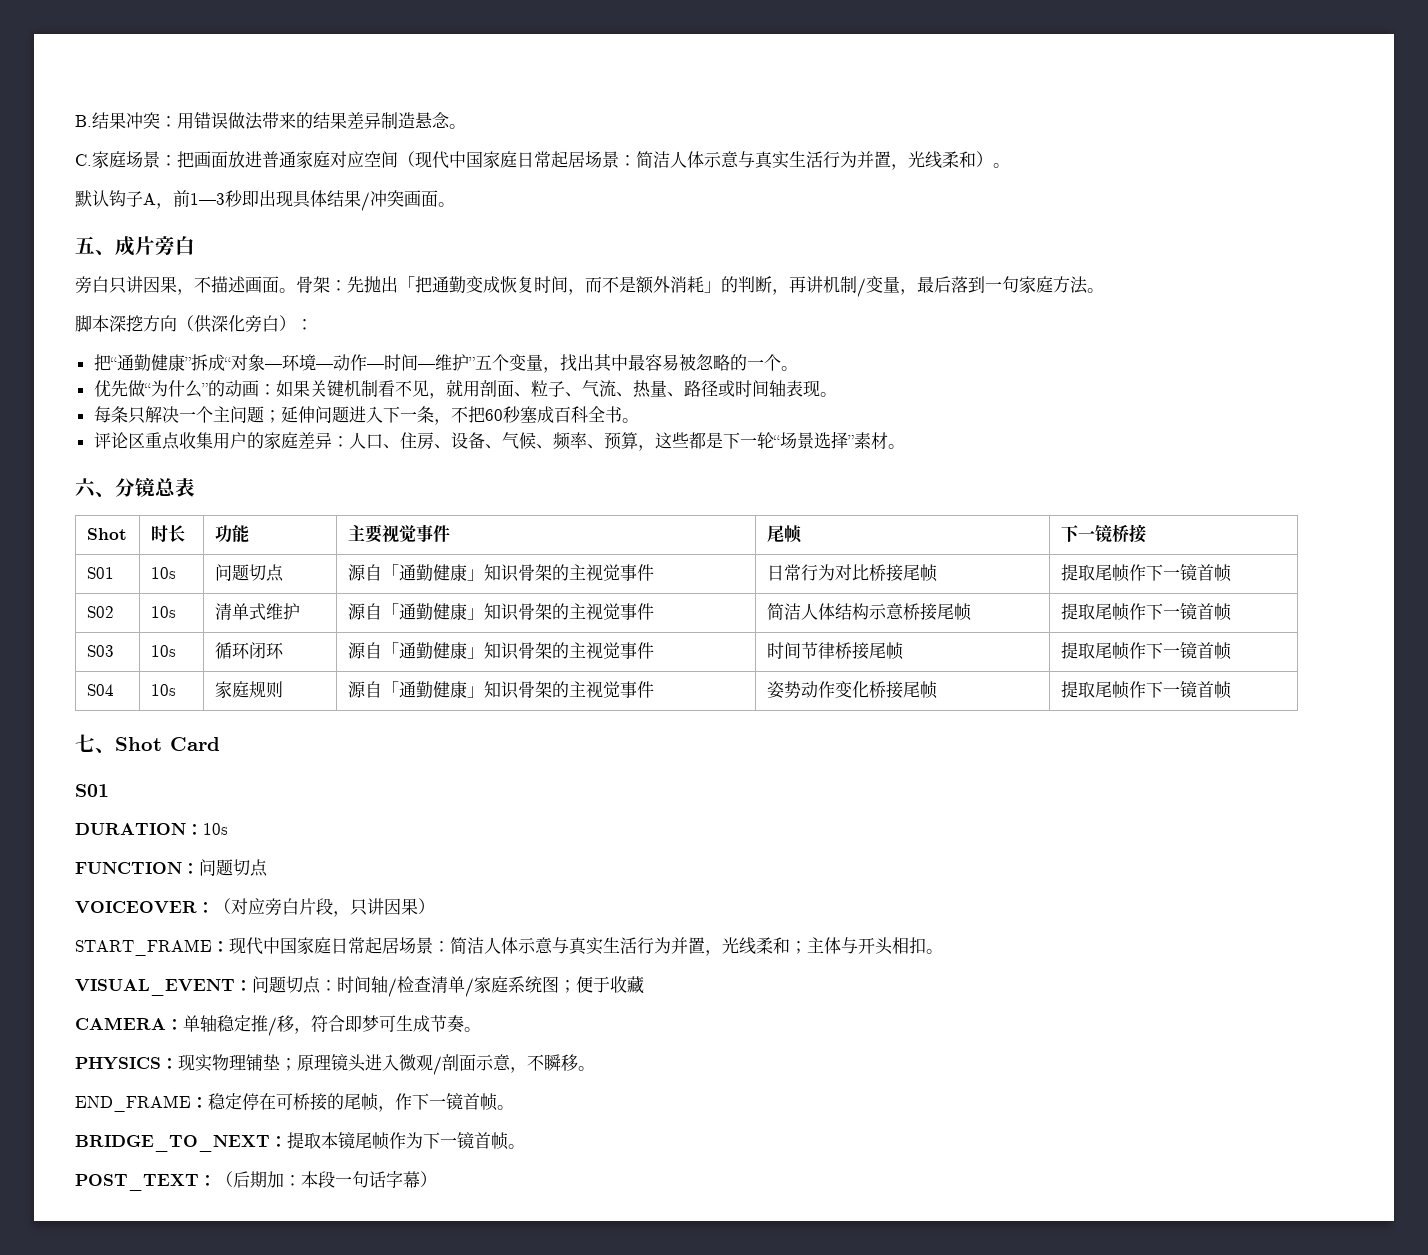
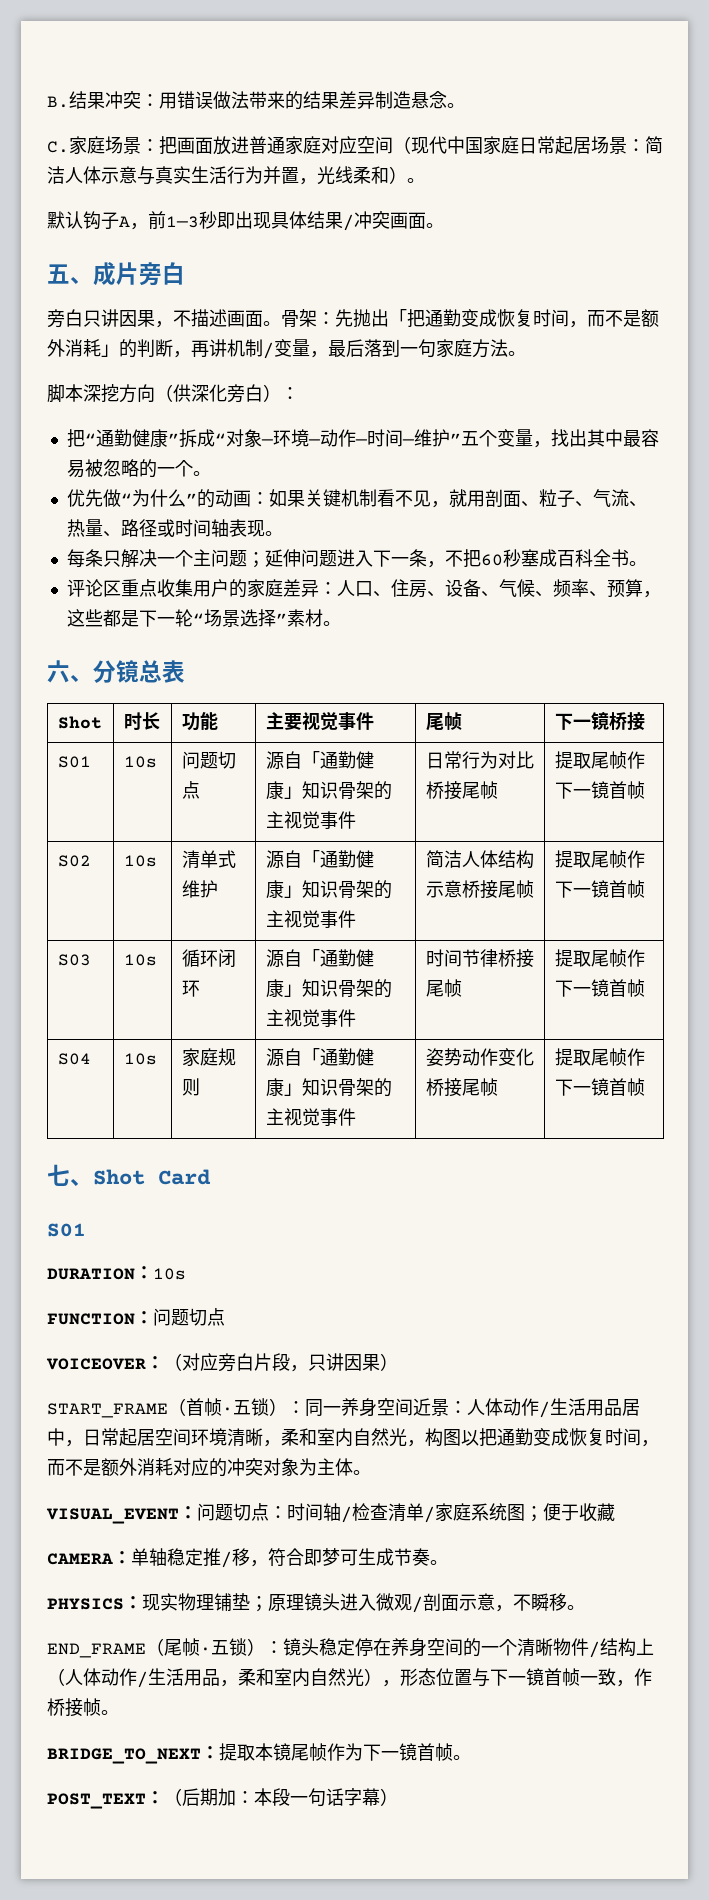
[212,937,926,956] ：现代中国家庭日常起居场景：简洁人体示意与真实生活行为并置，光线柔和；主体与开头相扣 -> [168,1398,640,1418] [47,1428,659,1447] [47,1458,353,1477] （首帧·五锁）：同一养身空间近景：人体动作/生活用品居中，日常起居空间环境清晰，柔和室内自然光，构图以把通勤变成恢复时间，而不是额外消耗对应的冲突对象为主体
[191,1092,480,1112] ：稳定停在可桥接的尾帧，作下一镜首 -> [146,1638,654,1658] [47,1668,652,1688] [47,1698,83,1717] （尾帧·五锁）：镜头稳定停在养身空间的一个清晰物件/结构上（人体动作/生活用品，柔和室内自然光），形态位置与下一镜首帧一致，作桥接

